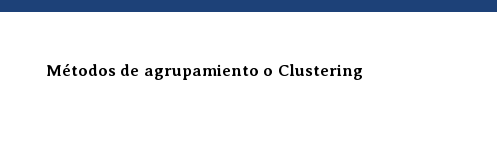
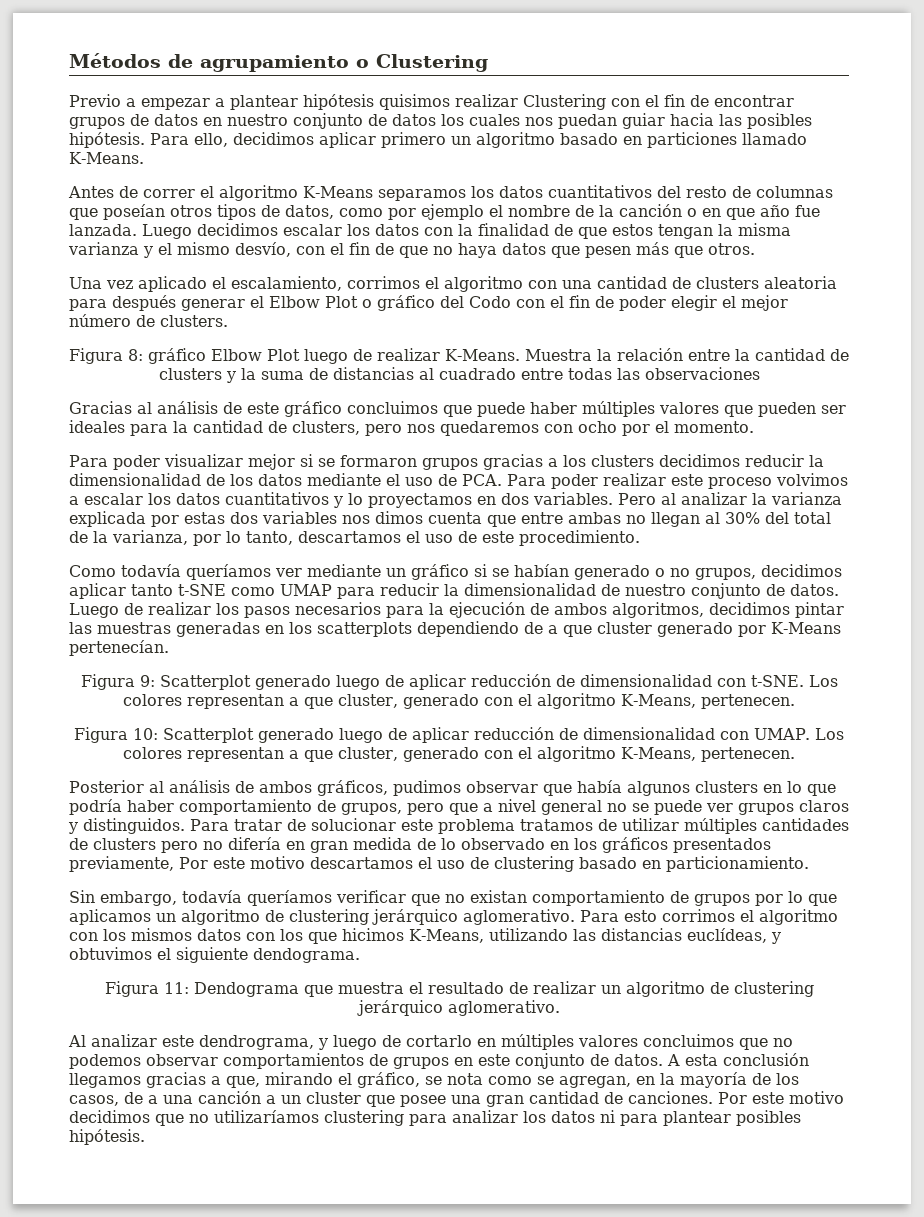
(363, 72) none -> [69,94,794,110] [69,113,812,129] [69,132,807,148] [69,152,144,164] [68,185,833,201] [69,204,820,220] [69,223,791,239] [68,242,755,258] [69,276,837,292] [69,295,788,311] [69,314,228,327] [69,348,849,364] [158,367,760,383] [69,401,846,417] [69,420,754,436] [69,454,824,470] [69,473,848,489] [69,492,842,508] [69,511,831,527] [69,530,640,546] [69,564,842,580] [69,583,839,599] [69,602,844,618] [69,621,841,637] [69,640,169,656] [80,674,838,690] [123,693,795,709] [73,727,845,743] [123,746,795,762] [69,780,836,796] [69,799,849,815] [68,818,849,834] [69,837,771,853] [69,856,809,872] [69,890,837,906] [69,909,838,925] [69,928,781,944] [69,947,360,963] [104,981,814,997] [356,1000,560,1016] [68,1034,793,1050] [69,1053,809,1069] [69,1072,799,1088] [69,1091,844,1107] [69,1110,801,1126] [69,1129,145,1145] // Previo a empezar a plantear hipótesis quisimos realizar Clustering con el fin de encontrar grupos de datos en nuestro conjunto de datos los cuales nos puedan guiar hacia las posibles hipótesis. Para ello, decidimos aplicar primero un algoritmo basado en particiones llamado K-Means. // Antes de correr el algoritmo K-Means separamos los datos cuantitativos del resto de columnas que poseían otros tipos de datos, como por ejemplo el nombre de la canción o en que año fue lanzada. Luego decidimos escalar los datos con la finalidad de que estos tengan la misma varianza y el mismo desvío, con el fin de que no haya datos que pesen más que otros. // Una vez aplicado el escalamiento, corrimos el algoritmo con una cantidad de clusters aleatoria para después generar el Elbow Plot o gráfico del Codo con el fin de poder elegir el mejor número de clusters. // Figura 8: gráfico Elbow Plot luego de realizar K-Means. Muestra la relación entre la cantidad de clusters y la suma de distancias al cuadrado entre todas las observaciones // Gracias al análisis de este gráfico concluimos que puede haber múltiples valores que pueden ser ideales para la cantidad de clusters, pero nos quedaremos con ocho por el momento. // Para poder visualizar mejor si se formaron grupos gracias a los clusters decidimos reducir la dimensionalidad de los datos mediante el uso de PCA. Para poder realizar este proceso volvimos a escalar los datos cuantitativos y lo proyectamos en dos variables. Pero al analizar la varianza explicada por estas dos variables nos dimos cuenta que entre ambas no llegan al 30% del total de la varianza, por lo tanto, descartamos el uso de este procedimiento. // Como todavía queríamos ver mediante un gráfico si se habían generado o no grupos, decidimos aplicar tanto t-SNE como UMAP para reducir la dimensionalidad de nuestro conjunto de datos. Luego de realizar los pasos necesarios para la ejecución de ambos algoritmos, decidimos pintar las muestras generadas en los scatterplots dependiendo de a que cluster generado por K-Means pertenecían. // Figura 9: Scatterplot generado luego de aplicar reducción de dimensionalidad con t-SNE. Los colores representan a que cluster, generado con el algoritmo K-Means, pertenecen. // Figura 10: Scatterplot generado luego de aplicar reducción de dimensionalidad con UMAP. Los colores representan a que cluster, generado con el algoritmo K-Means, pertenecen. // Posterior al análisis de ambos gráficos, pudimos observar que había algunos clusters en lo que podría haber comportamiento de grupos, pero que a nivel general no se puede ver grupos claros y distinguidos. Para tratar de solucionar este problema tratamos de utilizar múltiples cantidades de clusters pero no difería en gran medida de lo observado en los gráficos presentados previamente, Por este motivo descartamos el uso de clustering basado en particionamiento. // Sin embargo, todavía queríamos verificar que no existan comportamiento de grupos por lo que aplicamos un algoritmo de clustering jerárquico aglomerativo. Para esto corrimos el algoritmo con los mismos datos con los que hicimos K-Means, utilizando las distancias euclídeas, y obtuvimos el siguiente dendograma. // Figura 11: Dendograma que muestra el resultado de realizar un algoritmo de clustering jerárquico aglomerativo. // Al analizar este dendrograma, y luego de cortarlo en múltiples valores concluimos que no podemos observar comportamientos de grupos en este conjunto de datos. A esta conclusión llegamos gracias a que, mirando el gráfico, se nota como se agregan, en la mayoría de los casos, de a una canción a un cluster que posee una gran cantidad de canciones. Por este motivo decidimos que no utilizaríamos clustering para analizar los datos ni para plantear posibles hipótesis.

